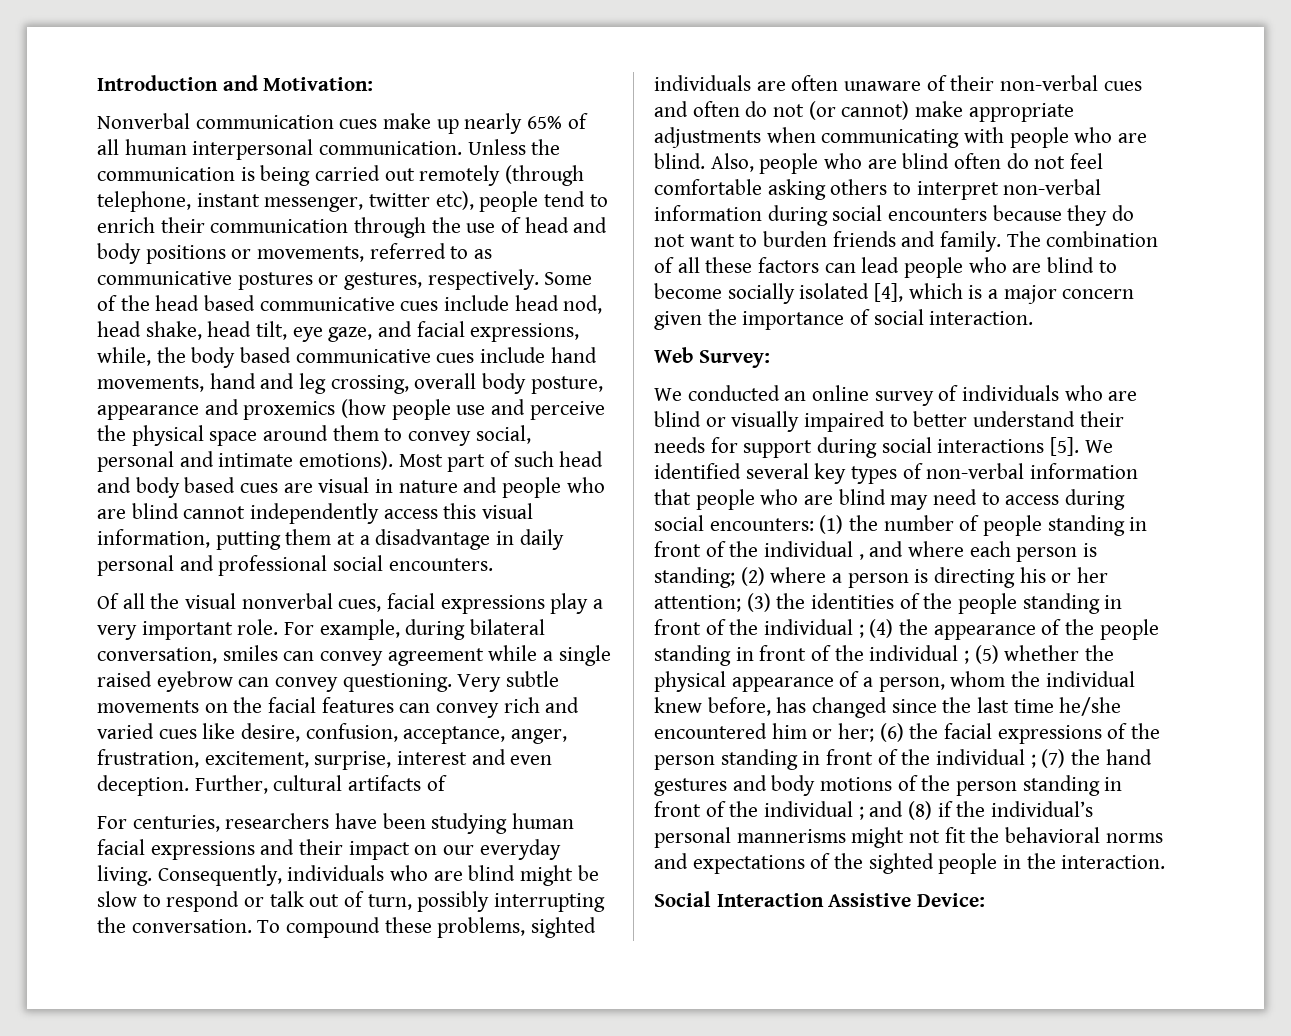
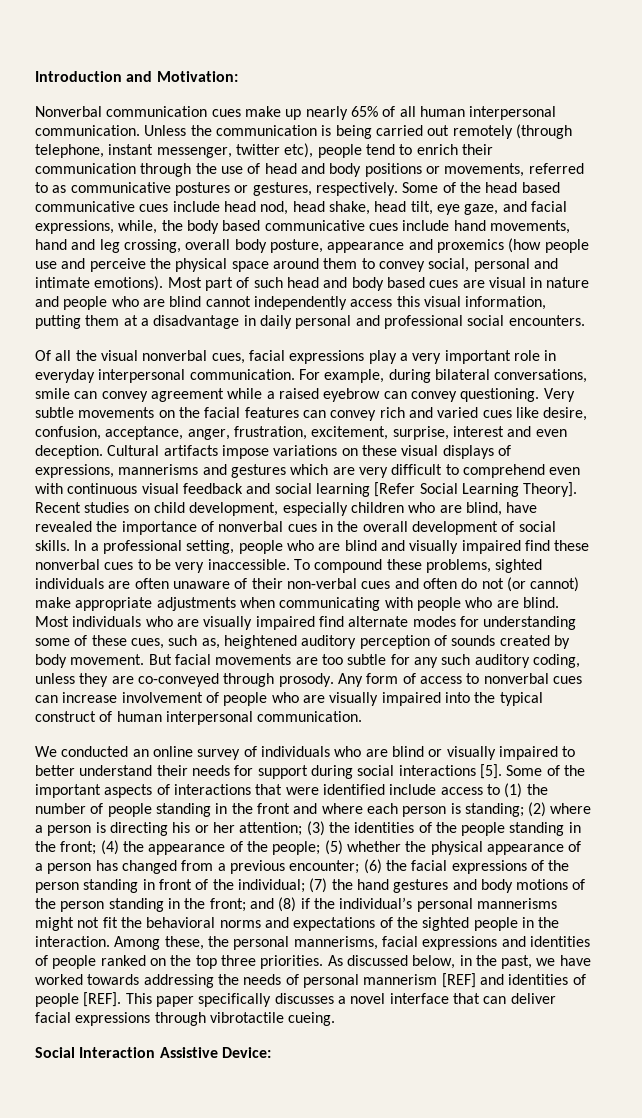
[237,619,279,635] role. -> [513,350,557,361] [35,369,295,383] role in everyday interpersonal communication.
[97,645,278,664] conversation, smiles -> [494,369,588,383] [35,388,70,399] conversations, smile
[558,645,611,666] single -> (275, 395) none
[194,775,447,794] [97,813,575,834] [97,839,561,860] [97,865,599,886] [97,891,606,912] [97,917,252,933] Further, cultural artifacts of // For centuries, researchers have been studying human facial expressions and their impact on our everyday living. Consequently, individuals who are blind might be slow to respond or talk out of turn, possibly interrupting the conversation. -> [107,445,511,459] [35,464,581,478] [35,482,578,497] [35,502,538,516] [35,521,556,535] [35,540,590,554] [35,559,290,573] Cultural artifacts impose variations on these visual displays of expressions, mannerisms and gestures which are very difficult to comprehend even with continuous visual feedback and social learning [Refer Social Learning Theory]. Recent studies on child development, especially children who are blind, have revealed the importance of nonverbal cues in the overall development of social skills. In a professional setting, people who are blind and visually impaired find these nonverbal cues to be very inaccessible.
[710,153,1104,174] [654,179,1102,200] [654,205,1135,226] [654,231,1159,252] [654,257,1117,278] [654,283,1135,304] [654,309,1034,330] [654,347,770,368] Also, people who are blind often do not feel comfortable asking others to interpret non-verbal information during social encounters because they do not want to burden friends and family. The combination of all these factors can lead people who are blind to become socially isolated [4], which is a major concern given the importance of social interaction. // Web Survey: -> [35,616,577,630] [35,635,570,649] [35,654,580,668] [35,673,582,687] [35,692,543,706] [35,711,363,725] Most individuals who are visually impaired find alternate modes for understanding some of these cues, such as, heightened auditory perception of sounds created by body movement. But facial movements are too subtle for any such auditory coding, unless they are co-conveyed through prosody. Any form of access to nonverbal cues can increase involvement of people who are visually impaired into the typical construct of human interpersonal communication.
[1084,440,1113,453] [654,463,1139,484] [654,489,1126,510] [654,515,814,531] We identified several key types of non-verbal information that people who are blind may need to access during social encounters: -> [506,765,585,776] [35,784,500,798] Some of the important aspects of interactions that were identified include access to
[654,541,864,560] front of the individual , -> [231,803,290,814] the front
[654,619,864,638] front of the individual ; -> [35,841,97,855] the front;
[1099,619,1159,640] [654,645,970,666] people standing in front of the individual ; -> [272,841,321,855] people;
[878,671,1135,692] [654,697,1122,718] [654,723,875,742] person, whom the individual knew before, has changed since the last time he/she encountered him or her; -> [47,860,360,874] person has changed from a previous encounter;
[936,749,1036,768] individual ; -> [237,879,305,893] individual;
[654,801,864,820] front of the individual ; -> [184,898,246,912] the front;
(1166, 862) none -> [114,936,590,950] [35,955,591,969] [35,973,586,988] [35,992,556,1007] [35,1012,336,1026] Among these, the personal mannerisms, facial expressions and identities of people ranked on the top three priorities. As discussed below, in the past, we have worked towards addressing the needs of personal mannerism [REF] and identities of people [REF]. This paper specifically discusses a novel interface that can deliver facial expressions through vibrotactile cueing.

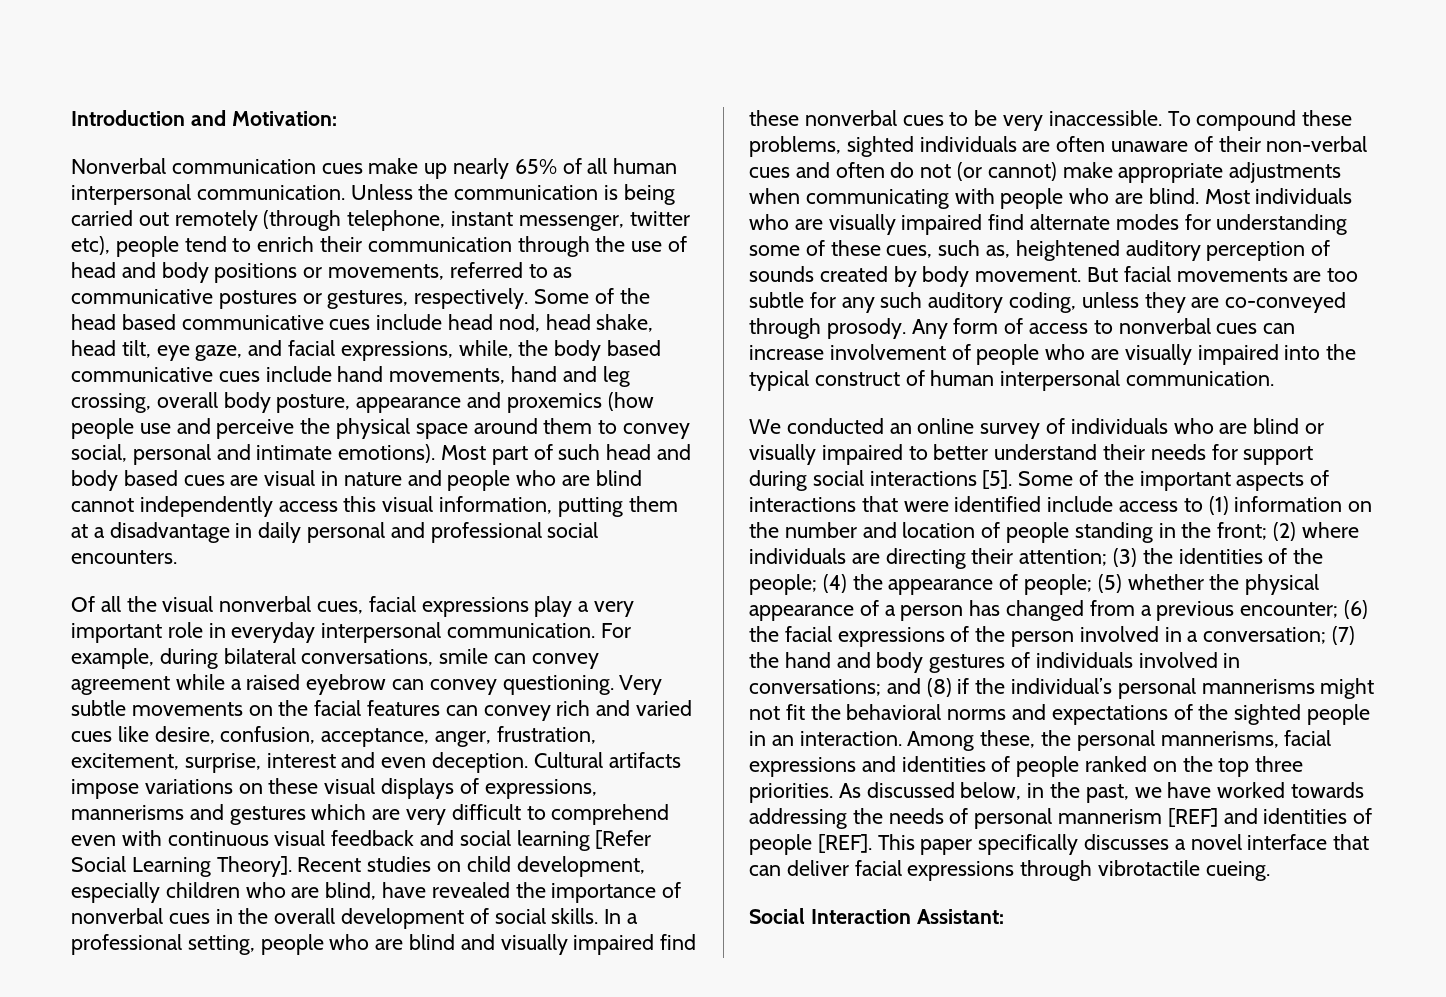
[526,784,548,795] [35,803,86,814] the number -> [1234,496,1373,512] [749,522,976,538] information on the number and location
[256,802,592,817] [35,822,235,836] front and where each person is standing; (2) where a person is directing his or her -> [1217,522,1359,541] [749,548,1014,569] front; (2) where individuals are directing their
[461,822,581,836] [35,841,97,855] people standing in the front; -> [749,574,817,595] people;
[246,841,268,852] the -> (1019, 582) none
[83,879,305,893] standing in front of the individual; -> [1079,626,1327,644] involved in a conversation;
[393,879,586,893] [35,898,246,912] gestures and body motions of the person standing in the front; -> [836,652,1241,673] [749,679,881,696] and body gestures of individuals involved in conversations;
[538,917,560,928] the -> [771,735,794,746] an
[159,1047,271,1058] Assistive Device: -> [916,909,1004,924] Assistant:

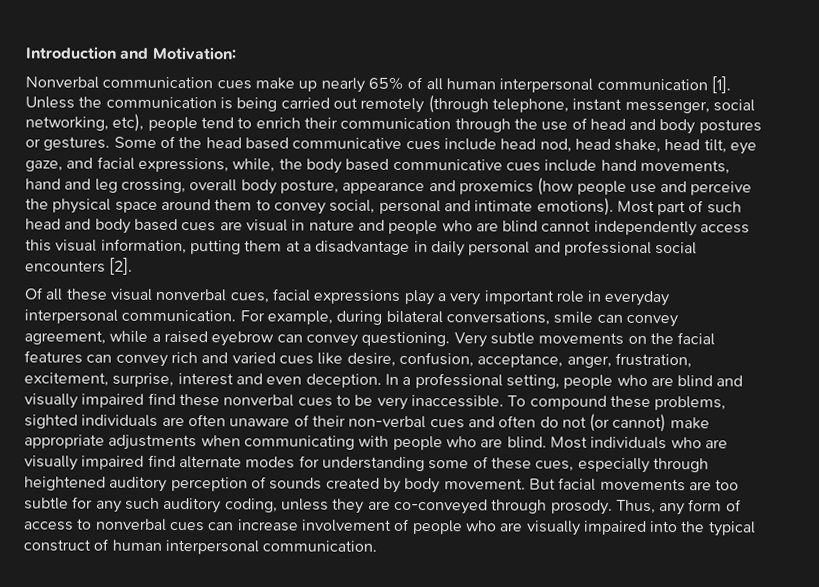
[196,185,345,200] communication. -> [596,76,731,94] communication [1].
[629,211,690,226] twitter -> [712,99,755,112] [25,116,109,131] social networking,
[214,262,573,283] [71,288,529,309] positions or movements, referred to as communicative postures or gestures, respectively. -> [698,119,762,134] [25,136,111,151] postures or gestures.
[71,550,177,564] encounters. -> [25,257,134,275] encounters [2].
[126,596,157,612] the -> [65,288,108,301] these
[71,676,170,695] agreement -> [24,330,106,345] agreement,
[533,752,681,768] [71,778,597,799] [71,804,670,825] [71,830,652,851] [71,856,645,877] [71,882,682,903] [71,908,599,929] Cultural artifacts impose variations on these visual displays of expressions, mannerisms and gestures which are very difficult to comprehend even with continuous visual feedback and social learning [Refer Social Learning Theory]. Recent studies on child development, especially children who are blind, have revealed the importance of nonverbal cues in the overall development of social skills. -> (382, 380) none
[938,240,1011,258] such as, -> [577,457,709,474] especially through
[911,319,948,339] Any -> [615,499,686,516] Thus, any
[749,418,1325,439] [749,444,1314,465] [749,470,1330,491] [749,496,1373,515] [749,522,1359,543] [749,548,1324,569] [749,574,1320,595] [749,600,1369,621] [749,626,1356,647] [749,652,1241,673] [749,678,1375,699] [749,704,1371,725] [749,730,1332,751] [749,756,1304,777] [749,782,1365,803] [749,808,1373,829] [749,834,1370,855] [749,860,1270,881] [749,908,1004,924] // We conducted an online survey of individuals who are blind or visually impaired to better understand their needs for support during social interactions [5]. Some of the important aspects of interactions that were identified include access to (1) information on the number and location of people standing in the front; (2) where individuals are directing their attention; (3) the identities of the people; (4) the appearance of people; (5) whether the physical appearance of a person has changed from a previous encounter; (6) the facial expressions of the person involved in a conversation; (7) the hand and body gestures of individuals involved in conversations; and (8) if the individual’s personal mannerisms might not fit the behavioral norms and expectations of the sighted people in an interaction. Among these, the personal mannerisms, facial expressions and identities of people ranked on the top three priorities. As discussed below, in the past, we have worked towards addressing the needs of personal mannerism [REF] and identities of people [REF]. This paper specifically discusses a novel interface that can deliver facial expressions through vibrotactile cueing. // Social Interaction Assistant: -> (378, 546) none

